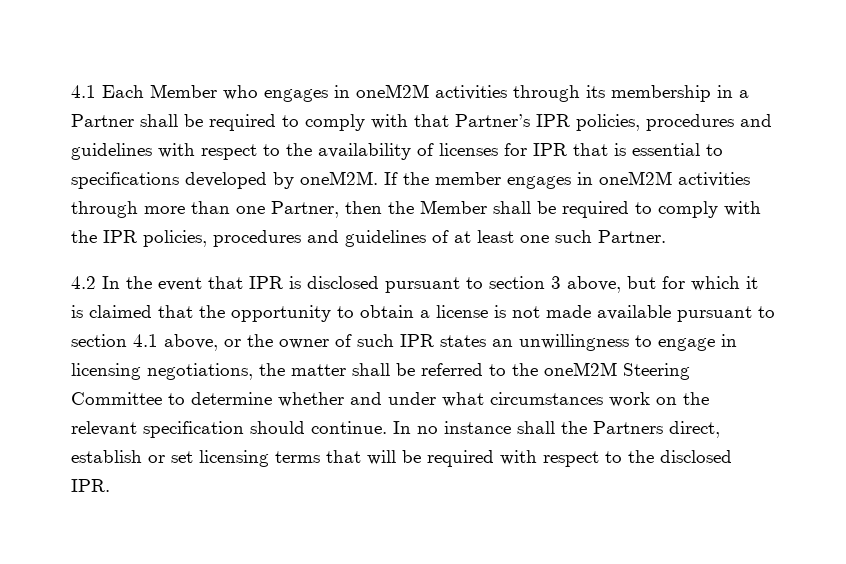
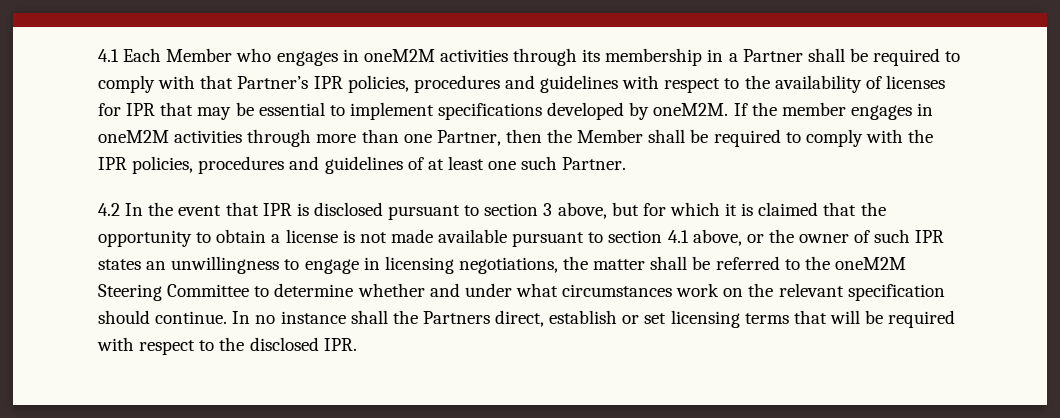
[614,143,626,156] is -> [197,102,254,120] may be
(723, 150) none -> [349,102,434,120] implement

